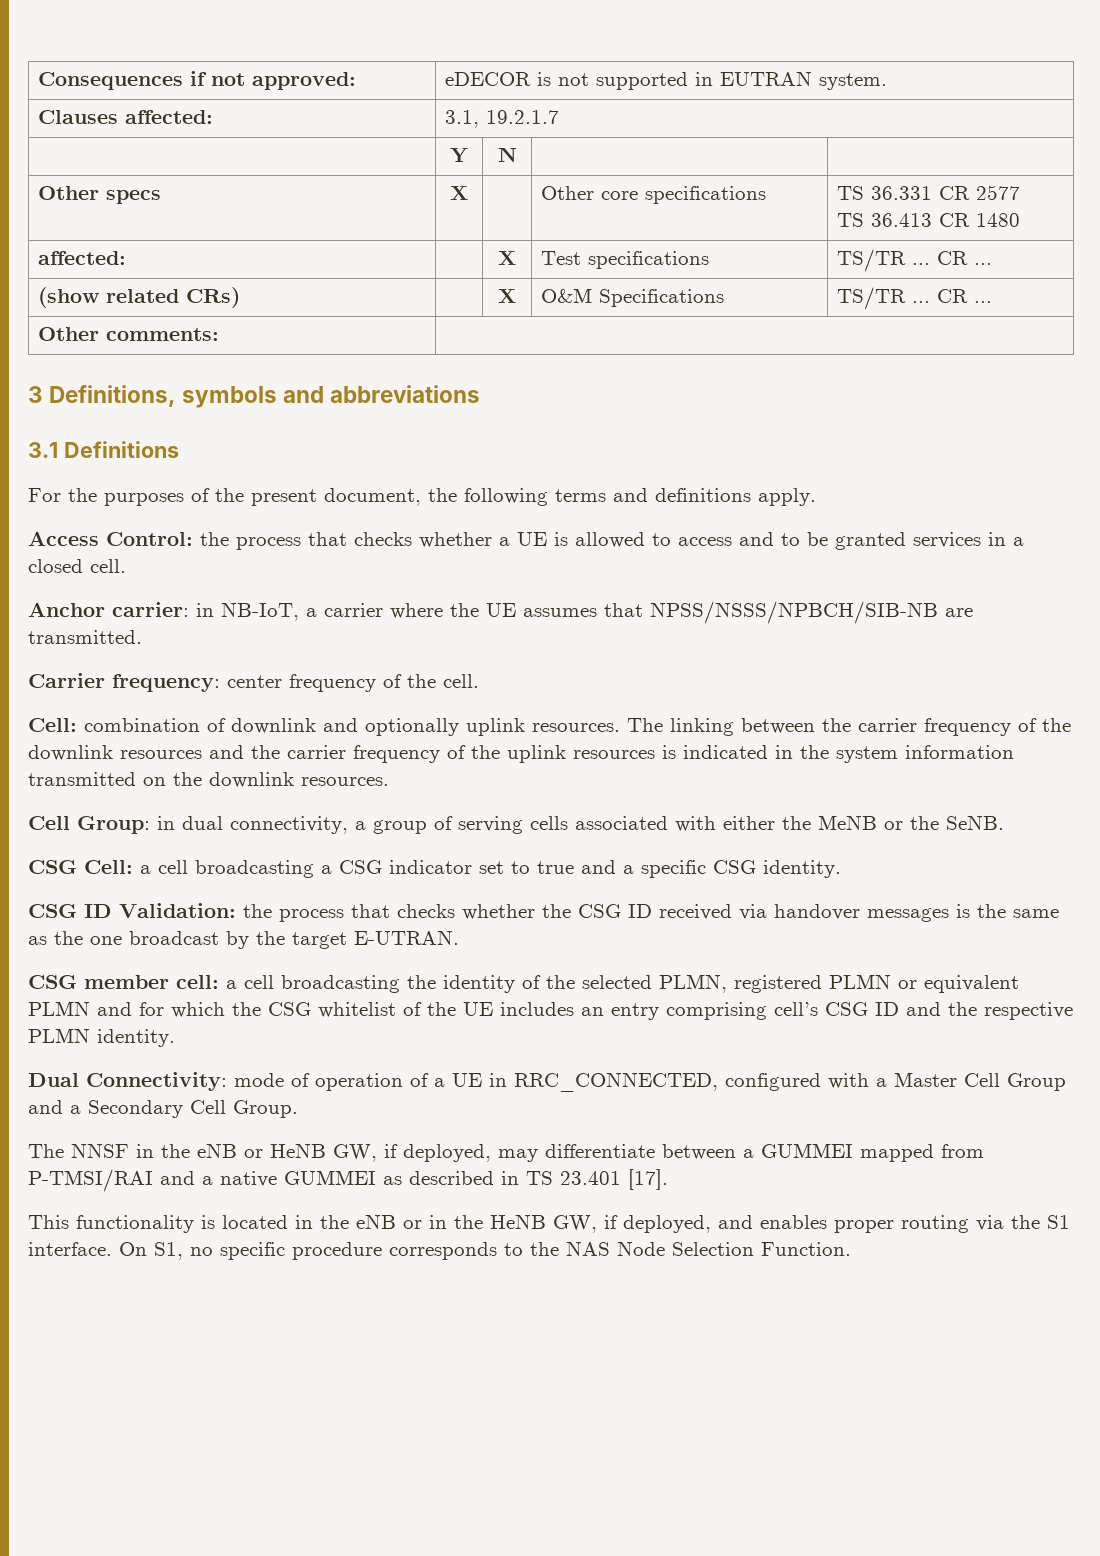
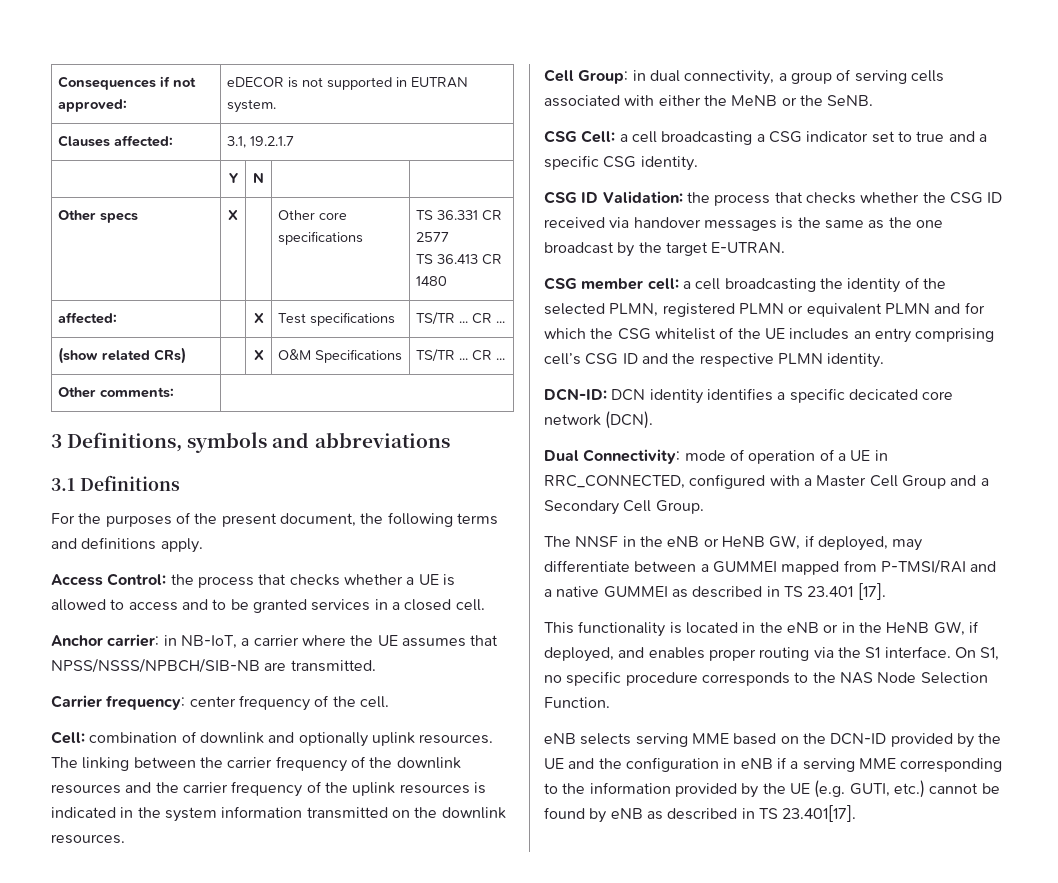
(175, 1038) none -> [544,388,954,404] [544,411,654,429] // DCN-ID: DCN identity identifies a specific decicated core network (DCN).
(851, 1249) none -> [544,733,1002,748] [544,757,1003,772] [544,780,1000,798] [544,805,857,823] // eNB selects serving MME based on the DCN-ID provided by the UE and the configuration in eNB if a serving MME corresponding to the information provided by the UE (e.g. GUTI, etc.) cannot be found by eNB as described in TS 23.401[17].

